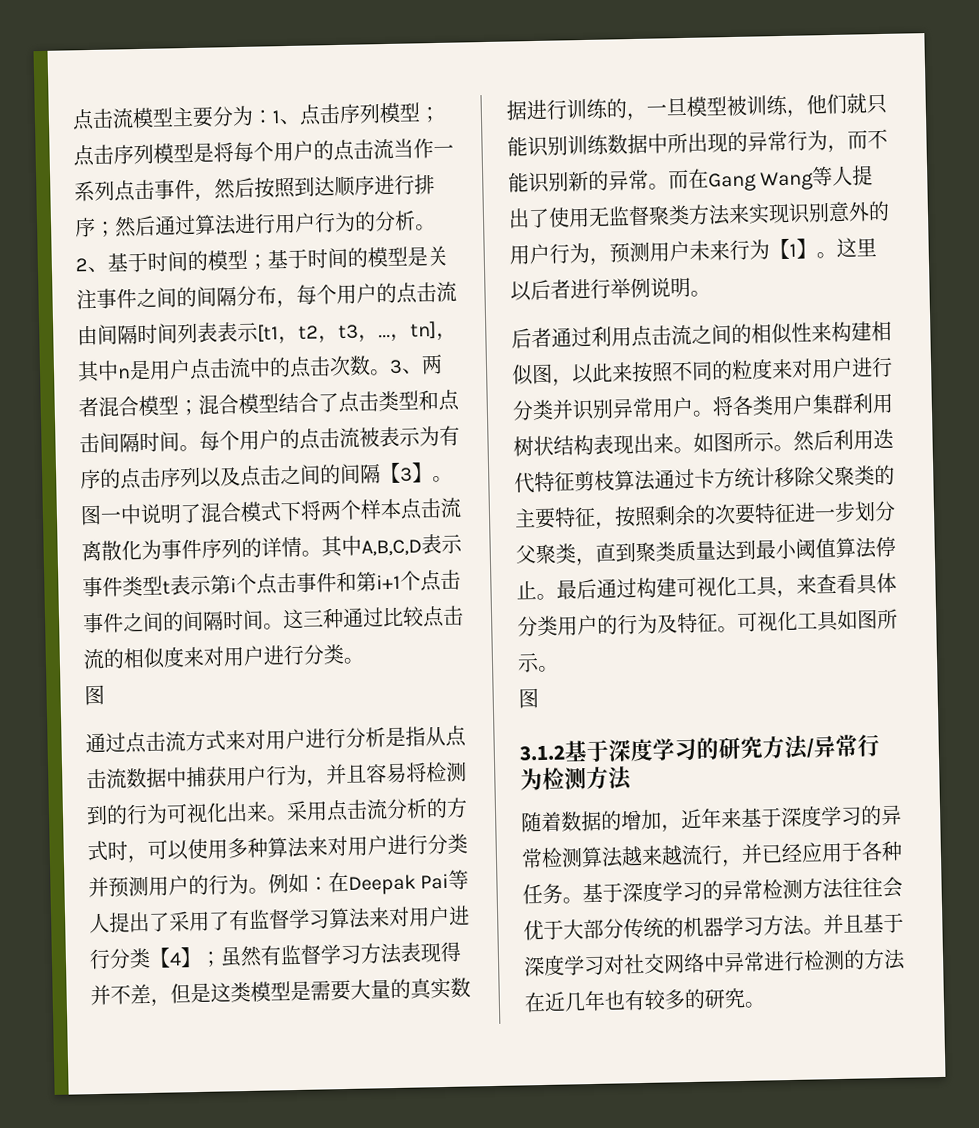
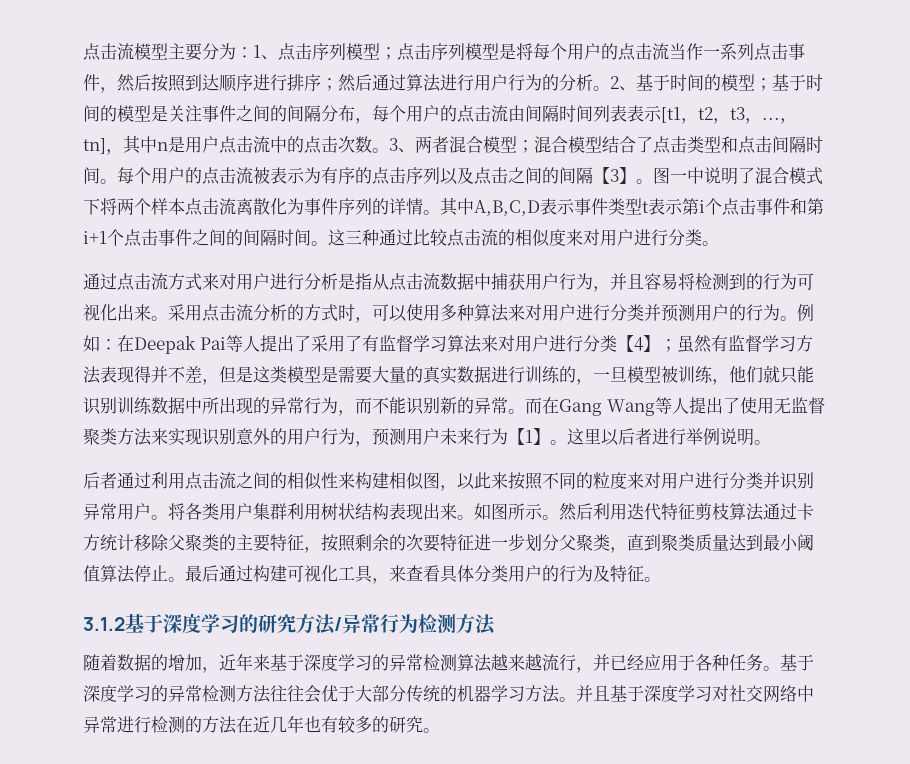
[84,684,105,706] // 图 -> (719, 243) none
[737,608,898,632] [517,653,559,673] [518,688,539,709] 可视化工具如图所示。 // 图 -> (661, 579) none

